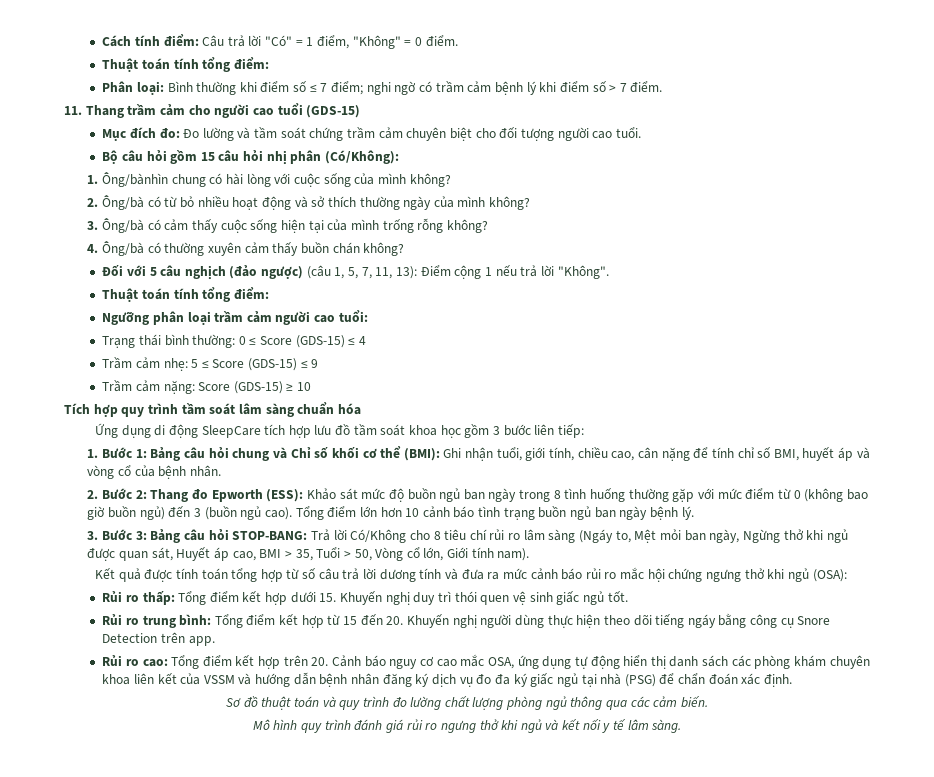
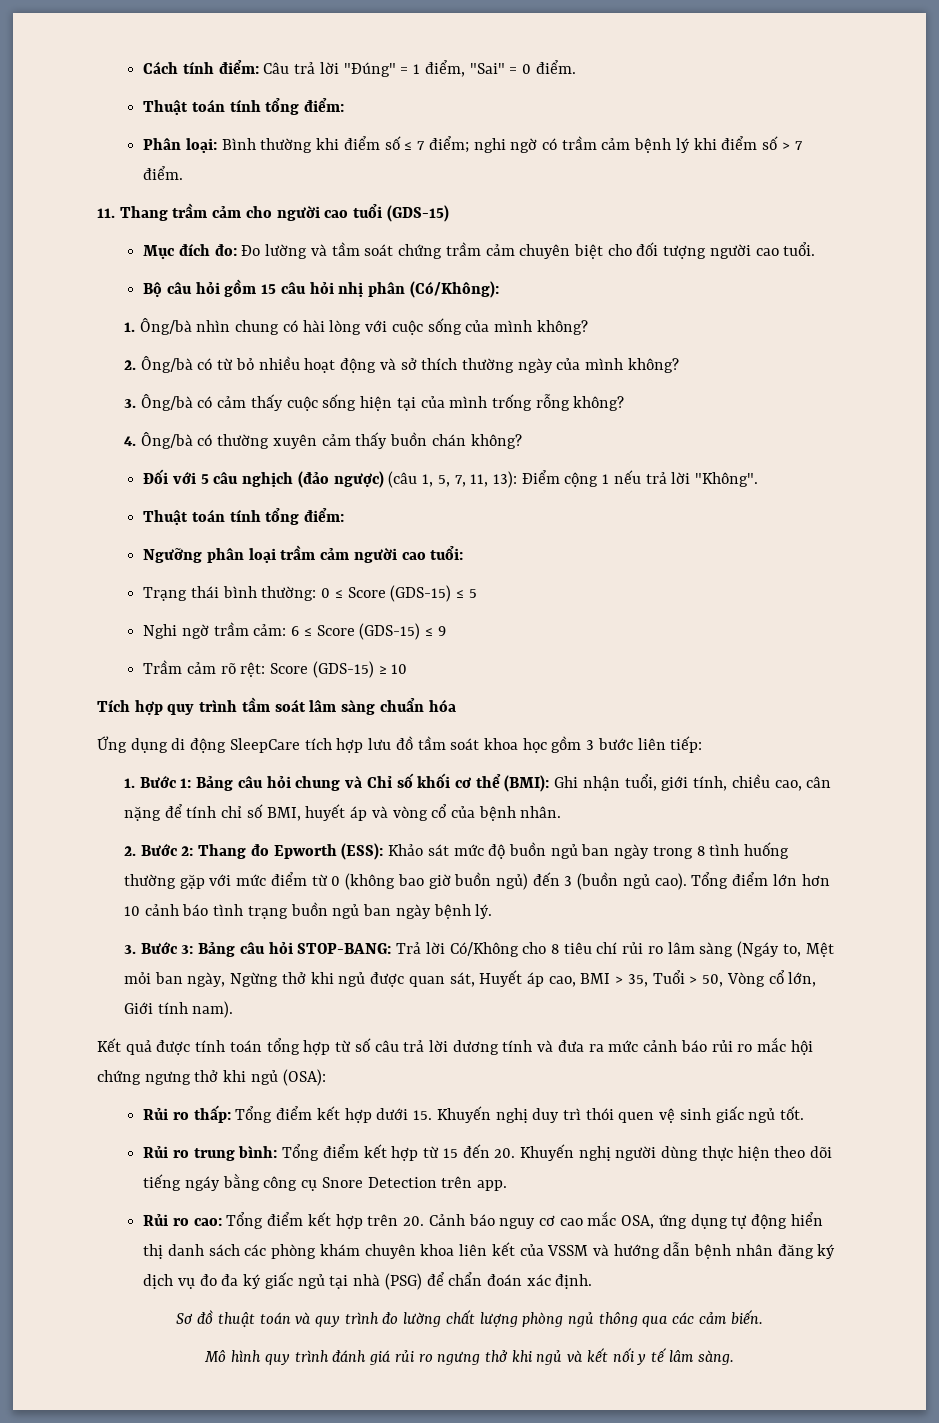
[265,35,293,46] "Có" -> [343,62,396,77] "Đúng"
[352,35,401,49] "Không" -> [469,63,505,74] "Sai"
[102,172,169,187] Ông/bànhìn -> [139,318,231,335] Ông/bà nhìn
[359,336,367,345] [102,357,199,371] 4 // Trầm cảm nhẹ: 5 -> [468,589,477,598] [143,622,300,639] 5 // Nghi ngờ trầm cảm: 6
[163,380,195,394] nặng: -> [220,662,266,677] rõ rệt:

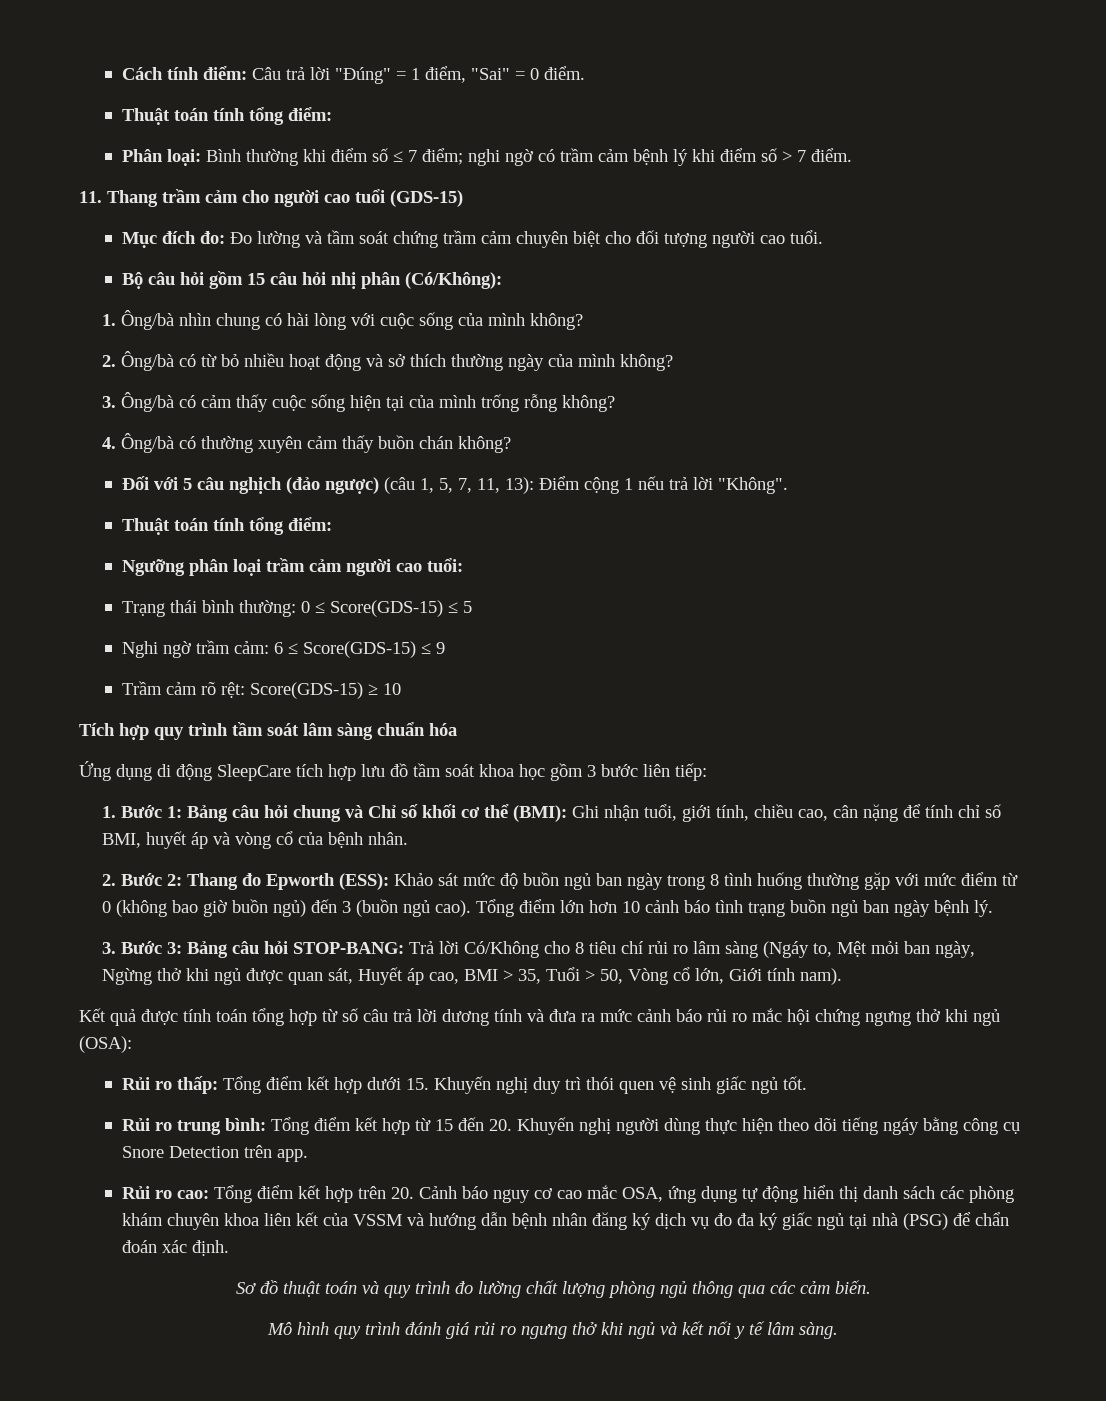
[347,585,452,602] Score (GDS-15) -> [329,600,443,617] Score(GDS-15)
[316,623,421,640] Score (GDS-15) -> [302,641,416,658] Score(GDS-15)
[270,661,374,678] Score (GDS-15) -> [249,682,363,699] Score(GDS-15)

